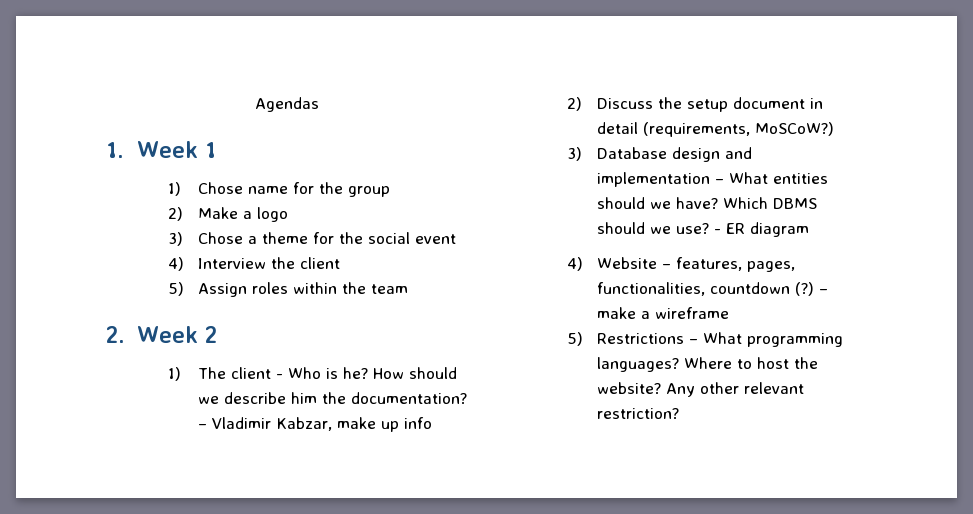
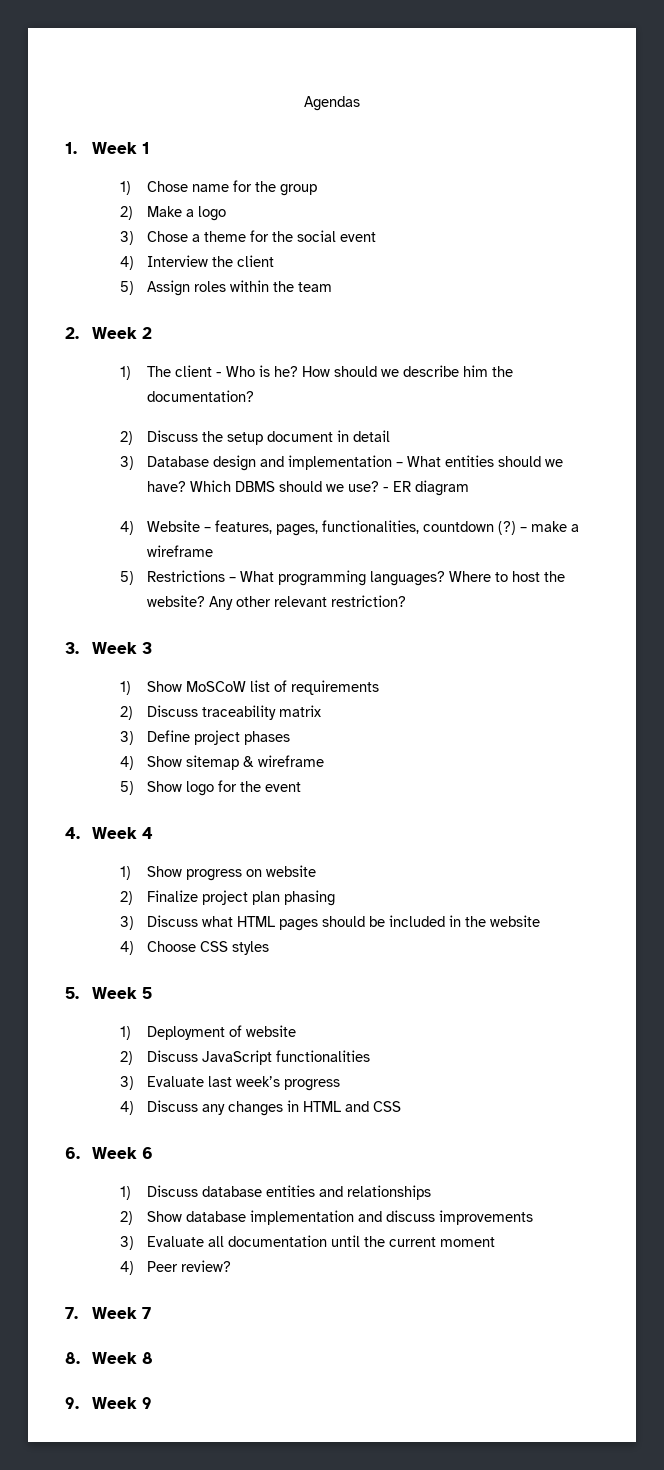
[198,417,433,432] – Vladimir Kabzar, make up info -> (254, 396) none
[643,122,835,137] (requirements, MoSCoW?) -> (390, 436) none
(680, 413) none -> [65,642,153,654] [119,680,379,695] [119,705,321,720] [119,730,290,745] [119,755,324,770] [119,780,301,796] [65,827,154,839] [119,865,316,881] [119,890,335,906] [119,915,540,931] [119,941,269,955] [65,987,153,999] [119,1025,296,1040] [119,1050,370,1065] [119,1076,340,1091] [119,1100,401,1116] [65,1147,154,1159] [119,1185,431,1200] [119,1210,533,1225] [119,1235,495,1250] [119,1260,231,1275] [65,1307,152,1319] [65,1352,154,1364] [65,1397,153,1409] // 3. Week 3 // 1) Show MoSCoW list of requirements // 2) Discuss traceability matrix // 3) Define project phases // 4) Show sitemap & wireframe // 5) Show logo for the event // 4. Week 4 // 1) Show progress on website // 2) Finalize project plan phasing // 3) Discuss what HTML pages should be included in the website // 4) Choose CSS styles // 5. Week 5 // 1) Deployment of website // 2) Discuss JavaScript functionalities // 3) Evaluate last week’s progress // 4) Discuss any changes in HTML and CSS // 6. Week 6 // 1) Discuss database entities and relationships // 2) Show database implementation and discuss improvements // 3) Evaluate all documentation until the current moment // 4) Peer review? // 7. Week 7 // 8. Week 8 // 9. Week 9

